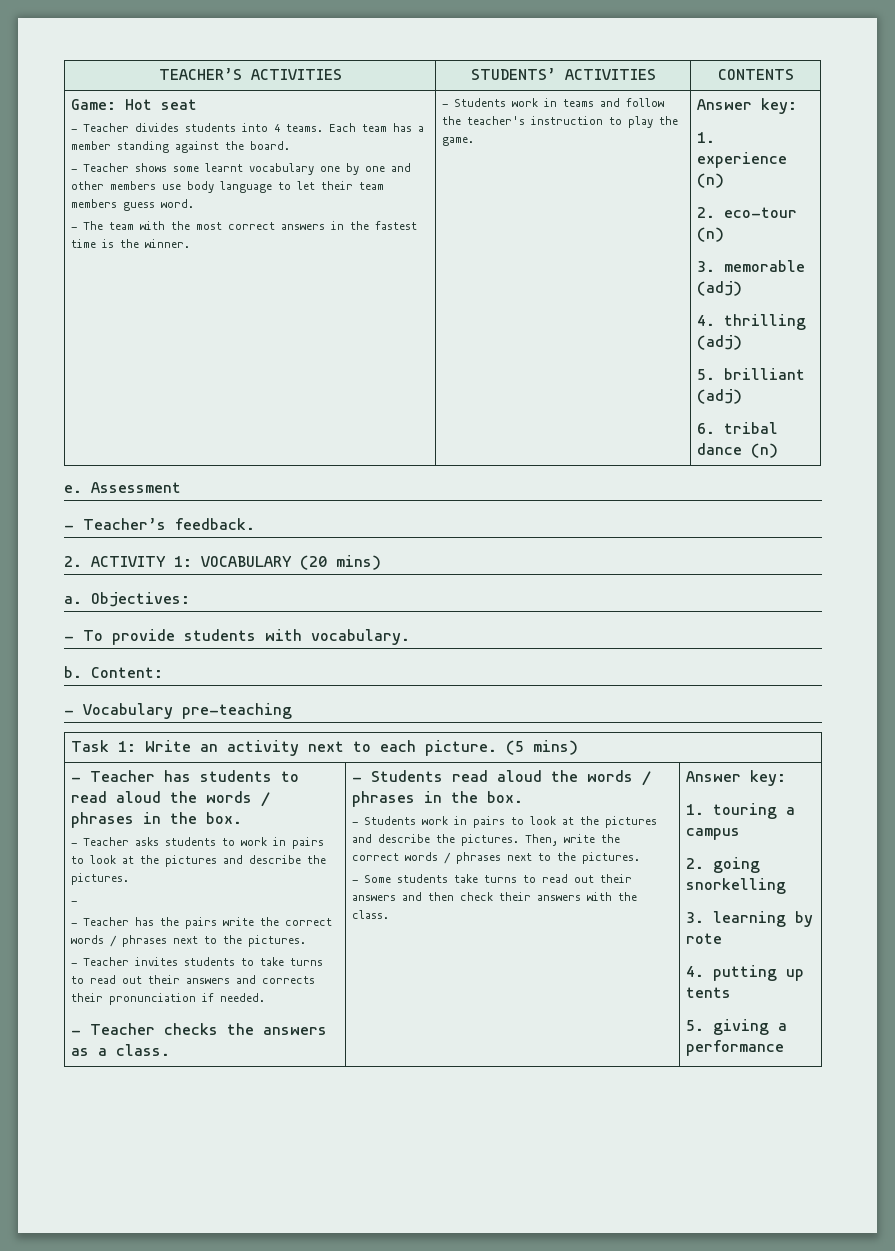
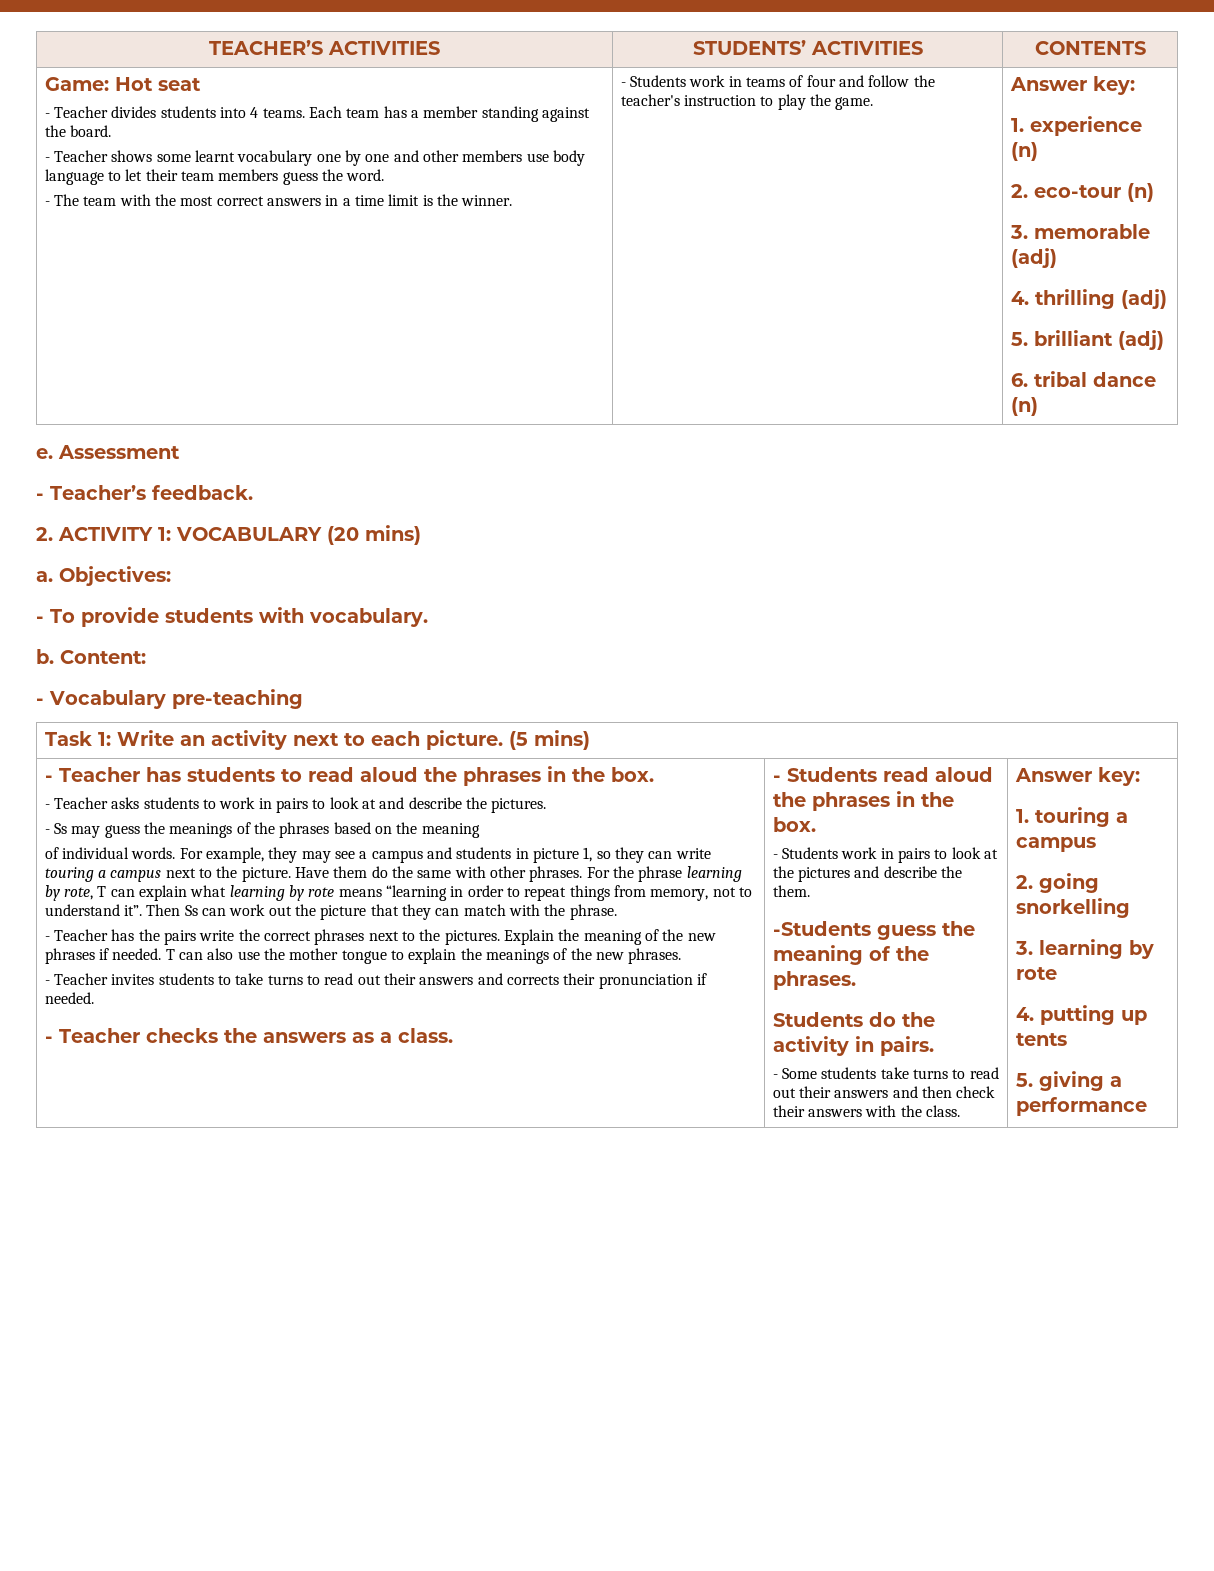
(156, 206) none -> [322,169,344,181] the
[350,221,418,230] [71,239,97,248] the fastest time -> [342,194,420,206] a time limit
(595, 103) none -> [789,75,836,87] of four
[206,791,271,807] words / -> (457, 774) none
[140,855,218,867] the pictures -> (377, 804) none
(78, 902) none -> [54,822,480,838] [44,847,711,863] [44,866,742,882] [44,885,752,901] [44,904,617,920] Ss may guess the meanings of the phrases based on the meaning // of individual words. For example, they may see a campus and students in picture 1, so they can write touring a campus next to the picture. Have them do the same with other phrases. For the phrase learning by rote, T can explain what learning by rote means “learning in order to repeat things from memory, not to understand it”. Then Ss can work out the picture that they can match with the phrase.
[71,935,307,947] words / phrases next to the pictures. -> [314,929,716,945] [44,948,682,964] phrases next to the pictures. Explain the meaning of the new phrases if needed. T can also use the mother tongue to explain the meanings of the new phrases.
[587,770,652,786] words / -> (806, 799) none
[461,834,621,846] [352,852,641,864] pictures. Then, write the correct words / phrases next to the pictures. -> [772,885,810,897] [772,921,975,940] [772,945,929,965] [772,971,856,990] [772,1012,935,1027] [772,1036,934,1056] them. // -Students guess the meaning of the phrases. // Students do the activity in pairs.

